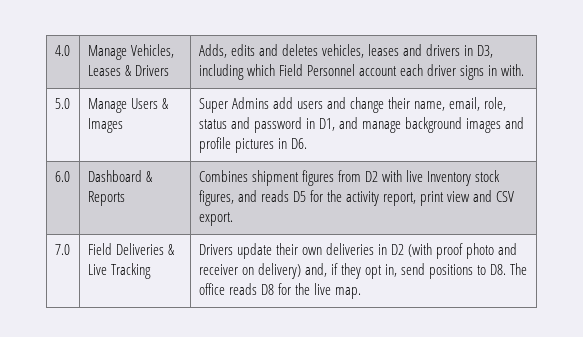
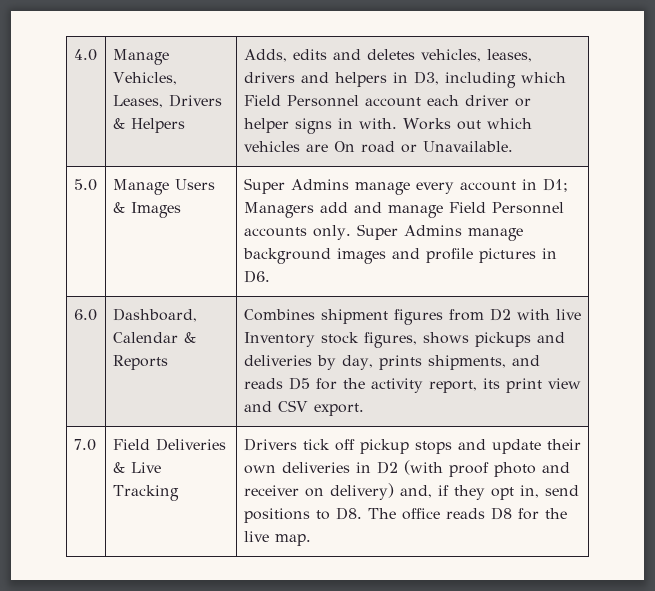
[87,65,169,76] Leases & Drivers -> [112,94,222,108] [112,118,185,133] Leases, Drivers & Helpers
[368,44,461,56] leases and drivers -> [486,49,532,62] [243,72,387,87] leases, drivers and helpers
(457, 70) none -> [514,98,531,107] [243,118,289,133] or helper
(525, 70) none -> [402,118,532,130] [243,141,513,153] Works out which vehicles are On road or Unavailable.
[272,97,507,113] [198,117,359,133] add users and change their name, email, role, status and password in D1, and -> [354,178,568,195] [243,202,564,218] [243,224,462,240] manage every account in D1; Managers add and manage Field Personnel accounts only. Super Admins
[87,170,142,182] Dashboard -> [112,308,197,322] [112,332,178,343] Dashboard, Calendar
(234, 198) none -> [422,332,565,347] [243,355,506,370] shows pickups and deliveries by day, prints shipments,
(417, 199) none -> [482,378,500,389] its
(233, 249) none -> [302,439,486,454] tick off pickup stops and

